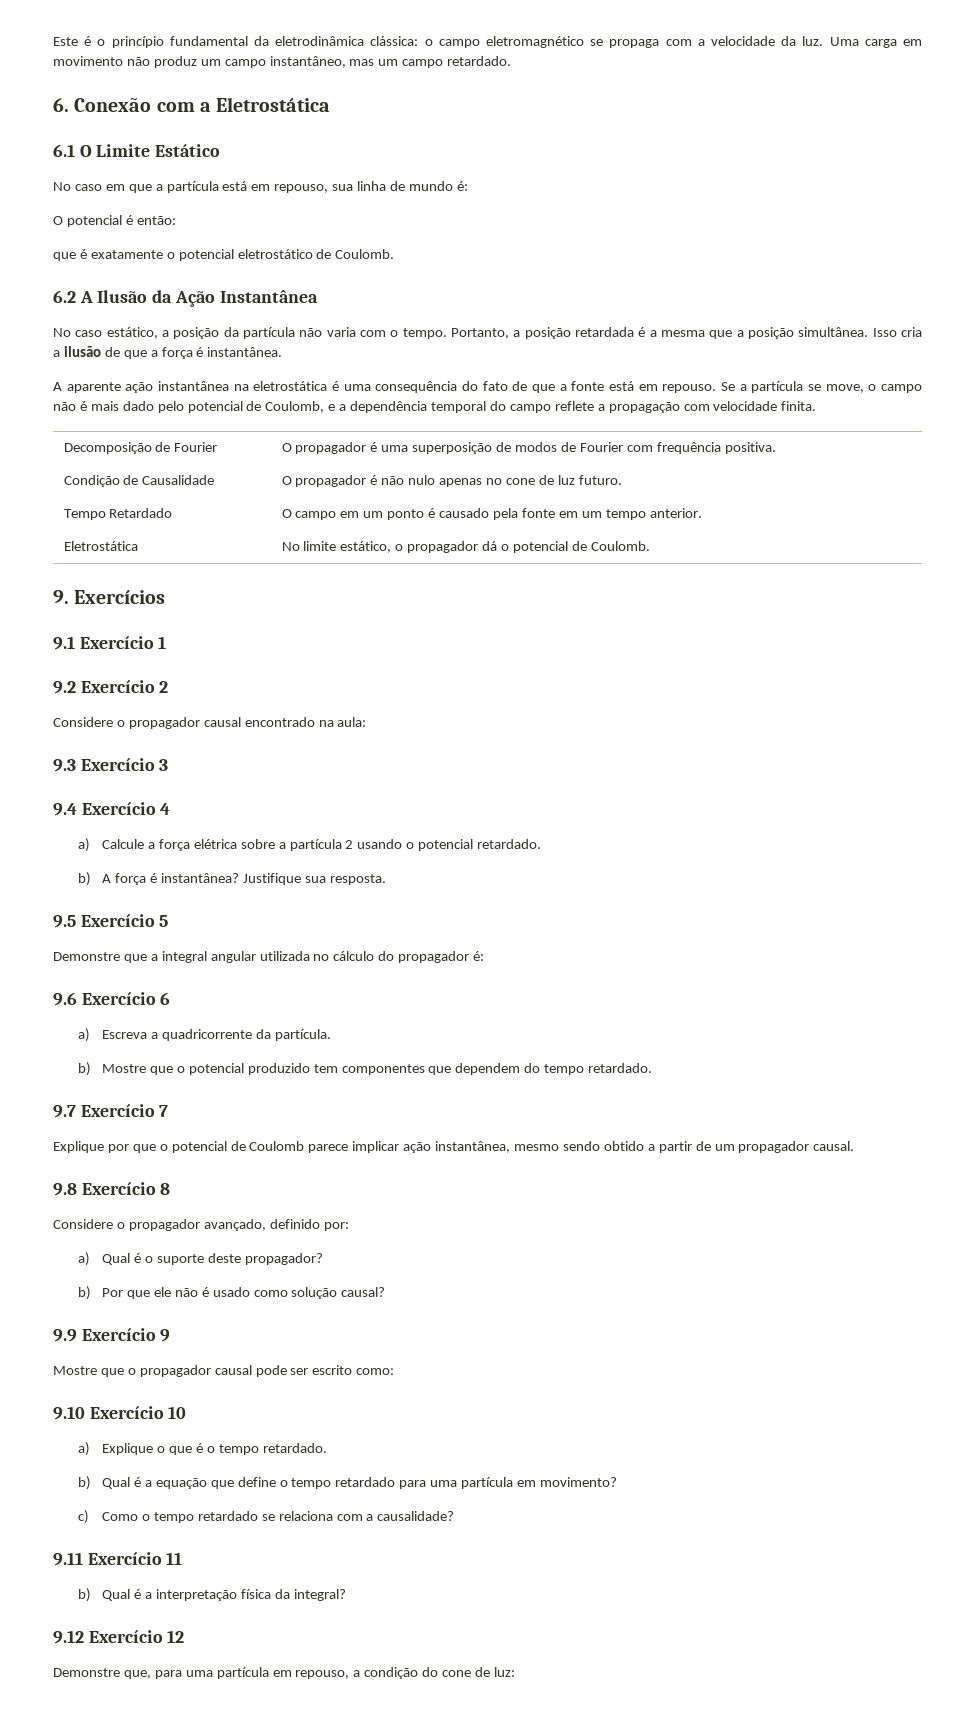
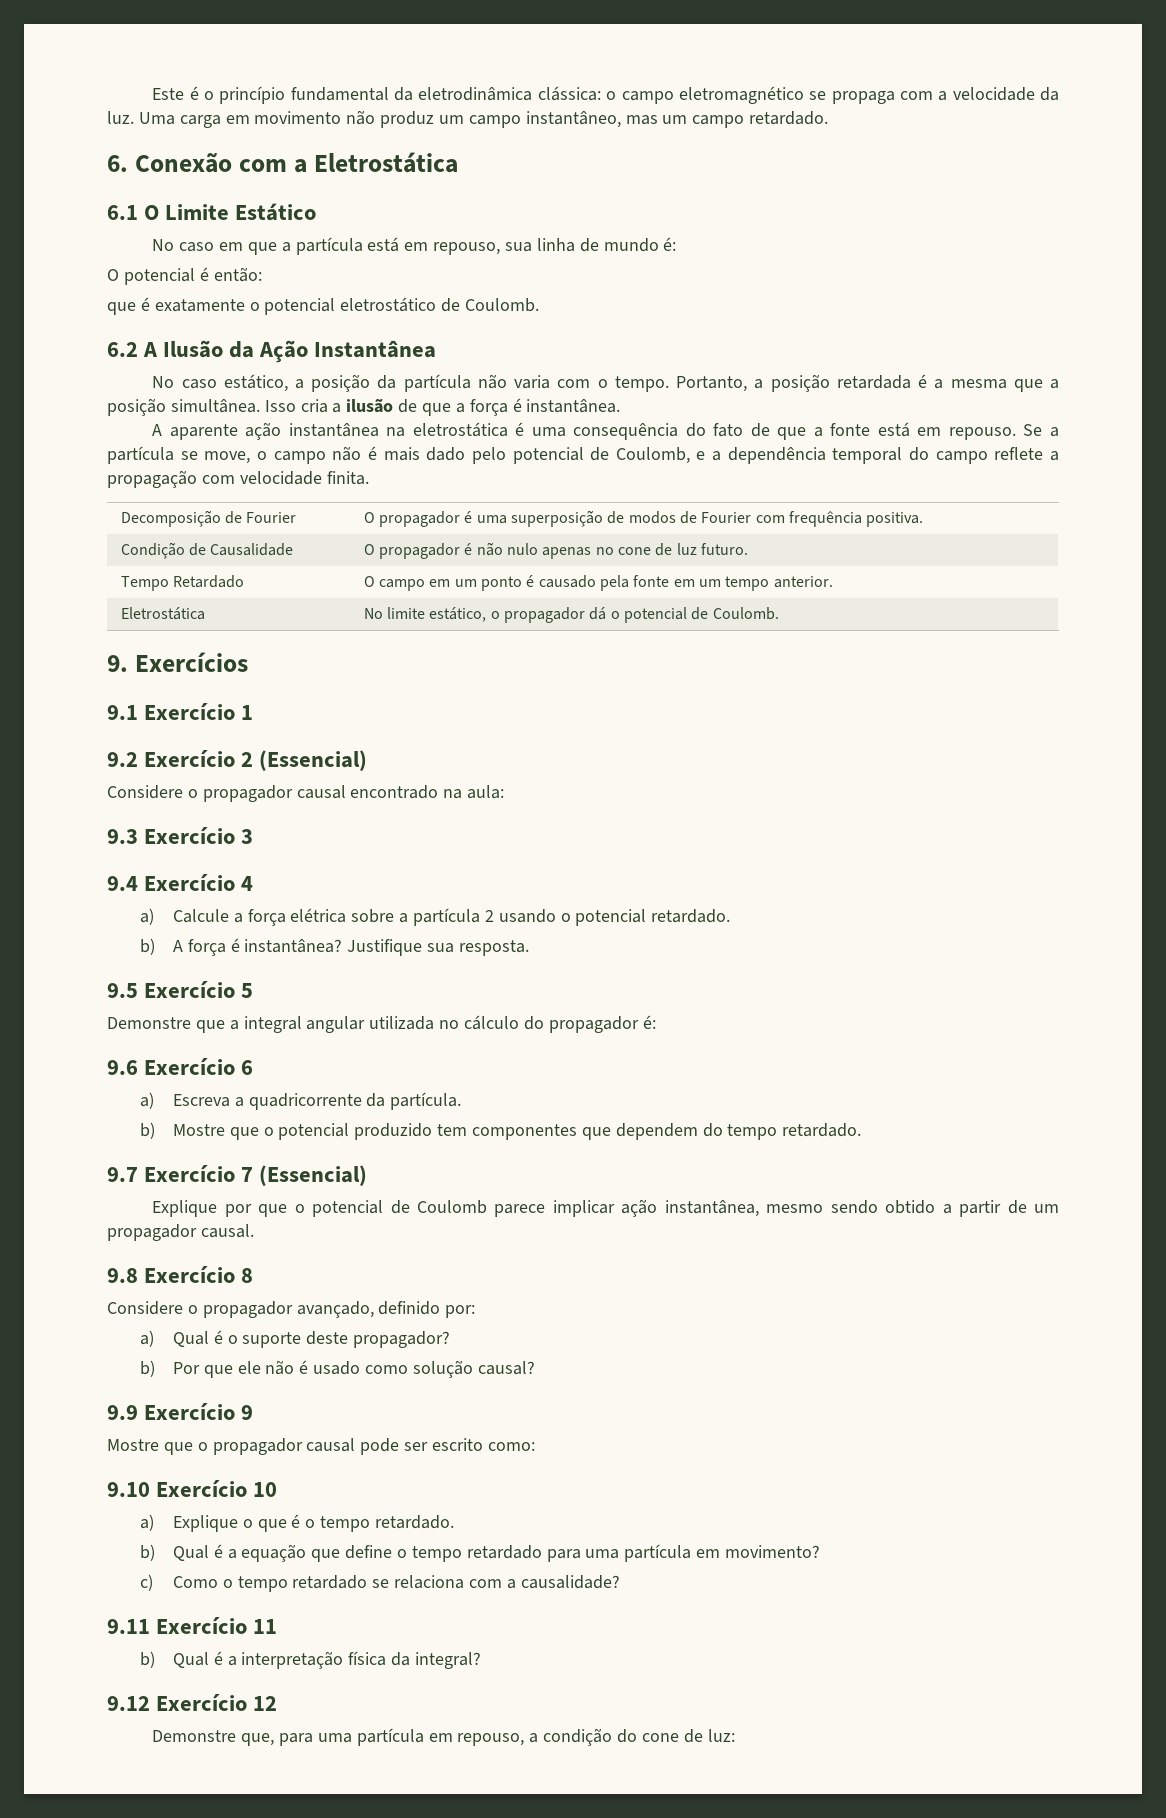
(169, 687) none -> [259,750,368,771] (Essencial)
(169, 1111) none -> [259,1165,368,1186] (Essencial)

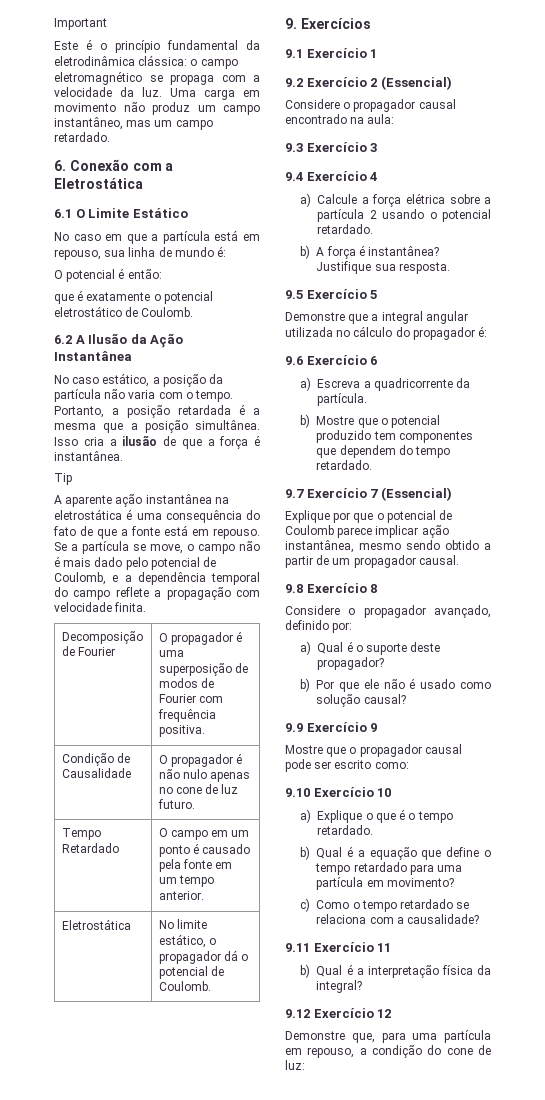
(152, 94) none -> [54,18,107,30] Important //
(621, 406) none -> [54,473,72,485] // Tip

